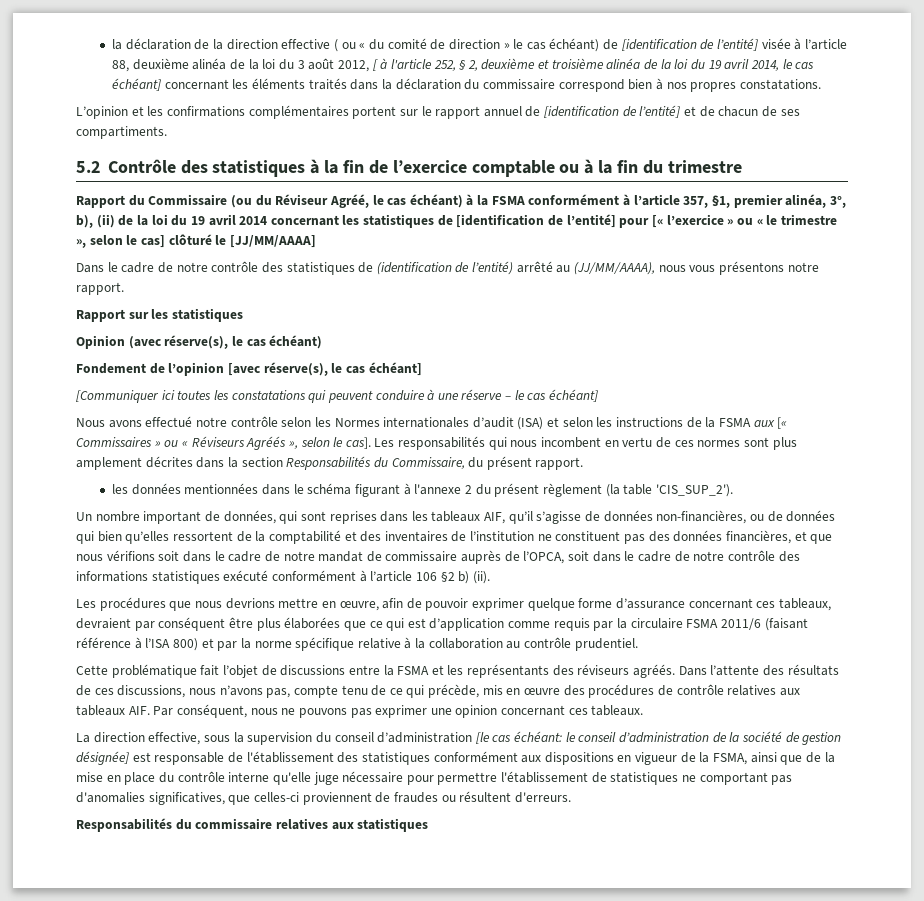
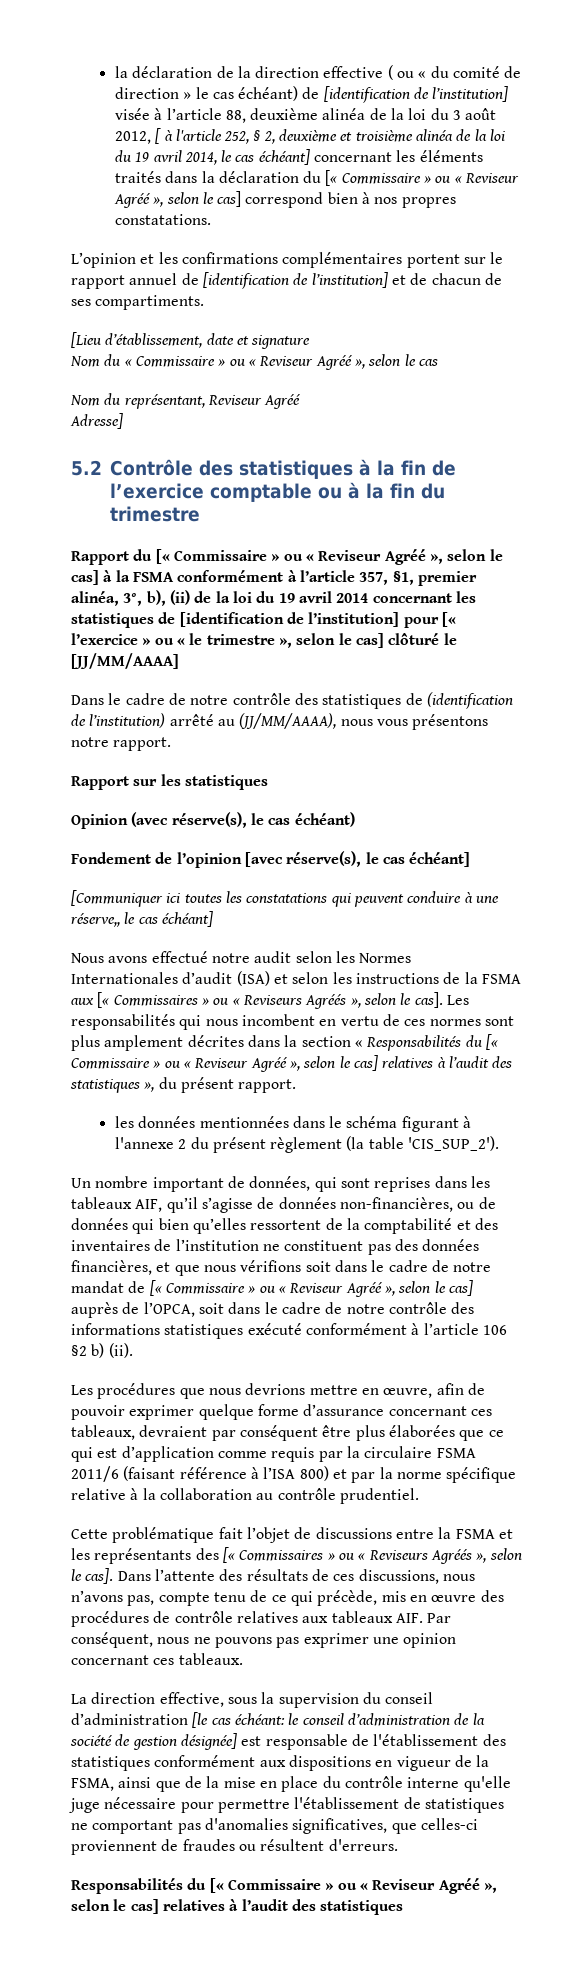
[717,38,759,51] l’entité] -> [432,86,509,102] l’institution]
[482,79,555,90] commissaire -> [325,170,520,186] [113,191,242,208] [« Commissaire » ou « Reviseur Agréé », selon le cas]
[639,105,681,118] l’entité] -> [311,272,388,288] l’institution]
(167, 132) none -> [71,332,311,349] [70,354,438,370] [70,393,301,409] [70,413,123,429] // [Lieu d’établissement, date et signature // Nom du « Commissaire » ou « Reviseur Agréé », selon le cas // Nom du représentant, Reviseur Agréé // Adresse]
[148,194,463,208] Commissaire (ou du Réviseur Agréé, le cas échéant) -> [155,549,503,565] [71,570,99,585] [« Commissaire » ou « Reviseur Agréé », selon le cas]
[566,214,616,228] l’entité] -> [308,612,400,627] l’institution]
[472,261,514,275] l’entité) -> [89,713,166,728] l’institution)
[461,389,512,400] réserve – -> [71,913,120,927] réserve,,
[230,416,278,427] contrôle -> [254,951,292,963] audit
[383,417,470,428] internationales -> [71,972,178,984] Internationales
[191,436,245,447] Réviseurs -> [242,995,302,1005] Reviseurs
[286,456,465,470] Responsabilités du Commissaire, -> [354,1034,498,1051] [71,1055,513,1072] [70,1079,155,1093] « Responsabilités du [« Commissaire » ou « Reviseur Agréé », selon le cas] relatives à l’audit des statistiques »,
[385,551,458,562] commissaire -> [149,1280,473,1297] [« Commissaire » ou « Reviseur Agréé », selon le cas]
[577,664,676,678] réviseurs agréés. -> [222,1547,522,1564] [71,1568,114,1584] [« Commissaires » ou « Reviseurs Agréés », selon le cas].
[195,818,354,830] commissaire relatives aux -> [209,1878,497,1894] [71,1899,316,1914] [« Commissaire » ou « Reviseur Agréé », selon le cas] relatives à l’audit des

